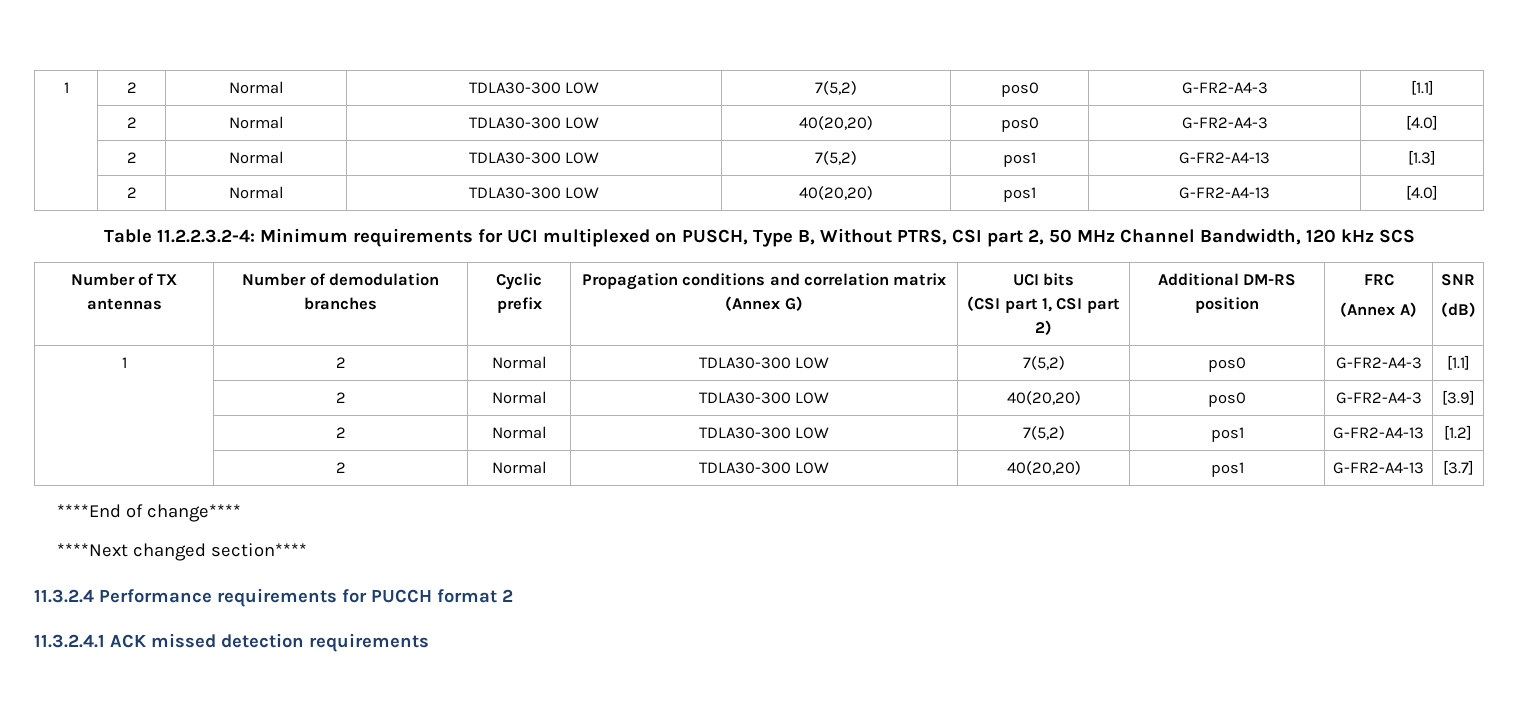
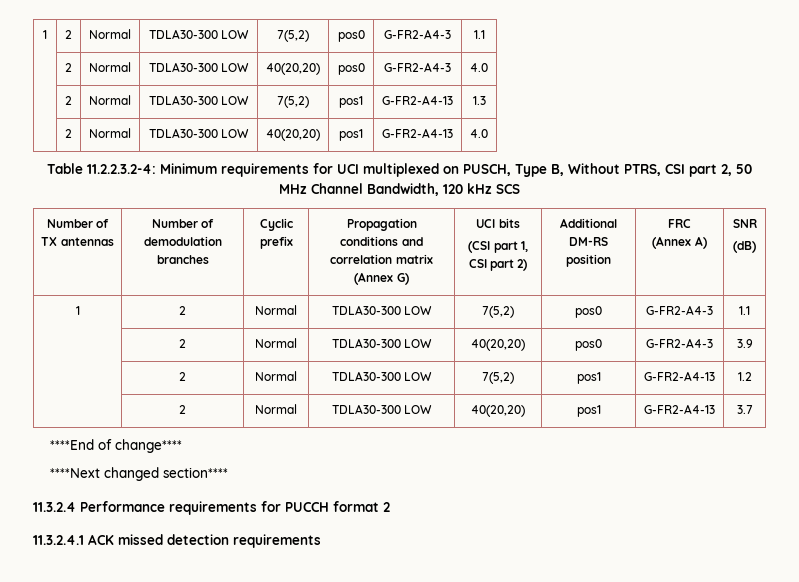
[63,82,69,93] [126,82,137,93] [228,81,284,94] [468,82,600,94] [814,81,857,95] [1000,82,1039,97] [1181,82,1268,94] [1410,80,1434,95] [126,117,137,128] [228,116,284,129] [468,117,600,129] [798,116,873,130] [1000,117,1039,132] [1181,117,1268,129] [1406,115,1438,130] [126,152,137,163] [228,151,284,164] [468,152,600,164] [814,151,857,165] [1003,152,1036,167] [1179,152,1270,164] [1408,150,1436,165] [126,187,137,198] [228,186,284,199] [468,187,600,199] [798,186,873,200] [1003,187,1036,202] [1179,187,1270,199] [1406,185,1438,200] 1 | 2 | Normal | TDLA30-300 LOW | 7(5,2) | pos0 | G-FR2-A4-3 | [1.1] // | 2 | Normal | TDLA30-300 LOW | 40(20,20) | pos0 | G-FR2-A4-3 | [4.0] // | 2 | Normal | TDLA30-300 LOW | 7(5,2) | pos1 | G-FR2-A4-13 | [1.3] // | 2 | Normal | TDLA30-300 LOW | 40(20,20) | pos1 | G-FR2-A4-13 | [4.0] -> [43,30,47,39] [65,30,72,39] [89,29,131,39] [148,29,250,39] [277,30,309,42] [337,30,365,42] [384,29,451,39] [473,30,485,39] [65,63,72,72] [89,62,131,72] [148,62,250,72] [266,63,320,75] [337,63,365,75] [384,62,451,72] [470,63,488,72] [65,96,72,105] [89,95,131,105] [148,95,250,105] [277,96,309,108] [339,96,363,108] [382,95,453,105] [472,96,486,105] [65,129,72,138] [89,128,131,138] [148,128,250,138] [266,129,320,141] [339,129,363,141] [382,128,453,138] [470,129,488,138] 1 | 2 | Normal | TDLA30-300 LOW | 7(5,2) | pos0 | G-FR2-A4-3 | 1.1 // | 2 | Normal | TDLA30-300 LOW | 40(20,20) | pos0 | G-FR2-A4-3 | 4.0 // | 2 | Normal | TDLA30-300 LOW | 7(5,2) | pos1 | G-FR2-A4-13 | 1.3 // | 2 | Normal | TDLA30-300 LOW | 40(20,20) | pos1 | G-FR2-A4-13 | 4.0
[1446,355,1470,370] [335,392,346,403] [491,391,547,404] [698,392,830,404] [1006,391,1081,405] [1208,392,1246,407] [1335,392,1422,404] [1441,390,1475,405] [335,427,346,438] [491,426,547,439] [698,427,830,439] [1022,426,1065,440] [1210,427,1244,442] [1333,427,1424,439] [1444,425,1472,440] [335,462,346,473] [491,461,547,474] [698,462,830,474] [1006,461,1081,475] [1210,462,1244,477] [1333,462,1424,474] [1442,460,1474,475] [1.1] // | 2 | Normal | TDLA30-300 LOW | 40(20,20) | pos0 | G-FR2-A4-3 | [3.9] // | 2 | Normal | TDLA30-300 LOW | 7(5,2) | pos1 | G-FR2-A4-13 | [1.2] // | 2 | Normal | TDLA30-300 LOW | 40(20,20) | pos1 | G-FR2-A4-13 | [3.7] -> [739,306,750,315] [179,339,186,348] [255,338,297,348] [331,338,433,348] [471,339,525,351] [575,339,602,351] [646,338,713,348] [736,339,753,348] [179,372,186,381] [255,371,297,381] [331,371,433,381] [482,372,514,384] [576,372,601,384] [644,371,715,381] [737,372,752,381] [179,405,186,414] [255,404,297,414] [331,404,433,414] [471,405,525,417] [576,405,601,417] [644,404,715,414] [736,405,753,414] 1.1 // | 2 | Normal | TDLA30-300 LOW | 40(20,20) | pos0 | G-FR2-A4-3 | 3.9 // | 2 | Normal | TDLA30-300 LOW | 7(5,2) | pos1 | G-FR2-A4-13 | 1.2 // | 2 | Normal | TDLA30-300 LOW | 40(20,20) | pos1 | G-FR2-A4-13 | 3.7

